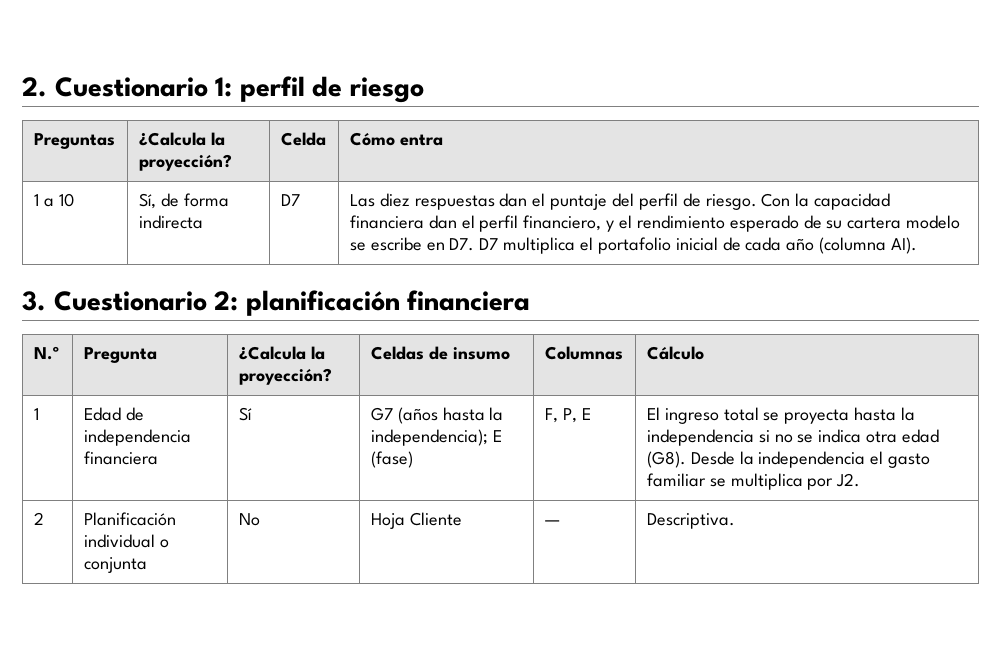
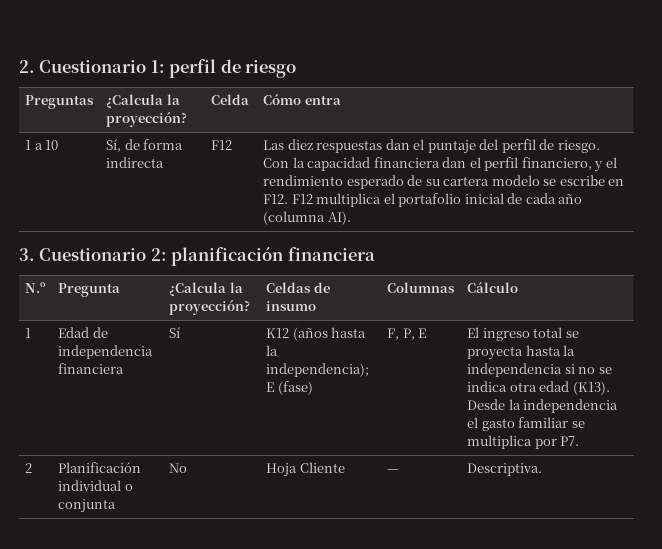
[280,194,300,206] D7 -> [211,140,233,150] F12
[449,238,499,251] D7. D7 -> [263,194,313,204] F12. F12
[370,407,393,421] G7 -> [266,328,290,338] K12
[646,451,686,468] (G8). -> [572,381,610,395] (K13).
[836,473,861,487] J2. -> [560,436,580,446] P7.

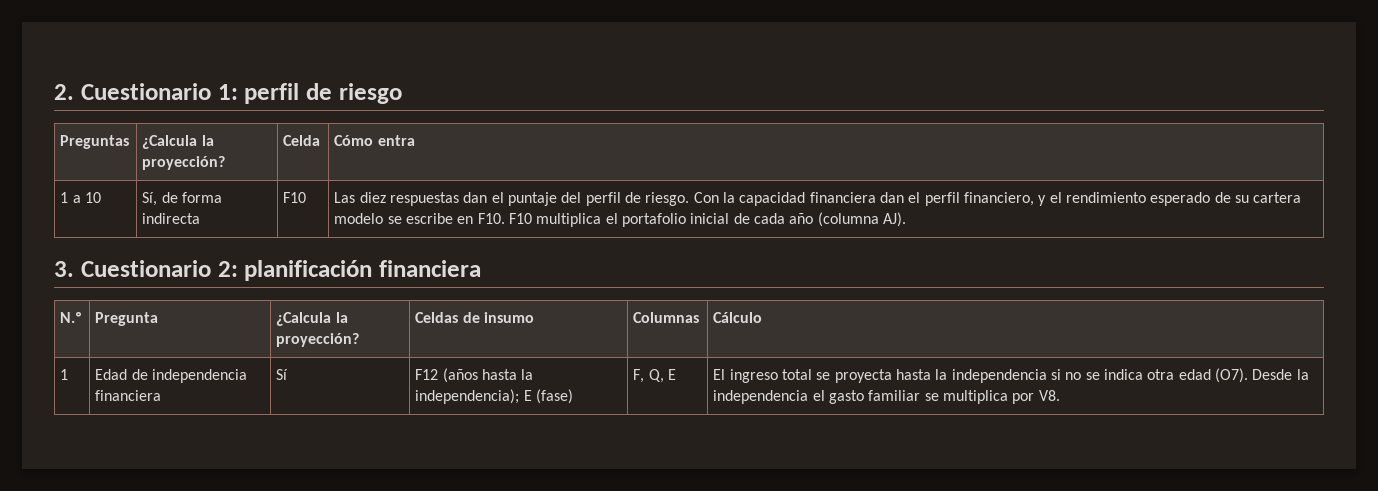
[211,140,233,150] F12 -> [283,192,307,203] F10
[263,194,313,204] F12. F12 -> [477,213,533,224] F10. F10
[327,211,351,225] AI). -> [882,212,906,227] AJ).
[266,328,290,338] K12 -> [415,369,439,380] F12
[402,328,415,340] P, -> [648,369,664,383] Q,
[572,381,610,395] (K13). -> [1214,368,1248,383] (O7).
[560,436,580,446] [25,463,33,473] [58,462,142,473] [58,480,133,491] [58,499,117,513] [169,463,188,473] [266,462,345,477] [387,469,400,473] [467,463,543,476] P7. // 2 | Planificación individual o conjunta | No | Hoja Cliente | — | Descriptiva. -> [1038,390,1060,401] V8.

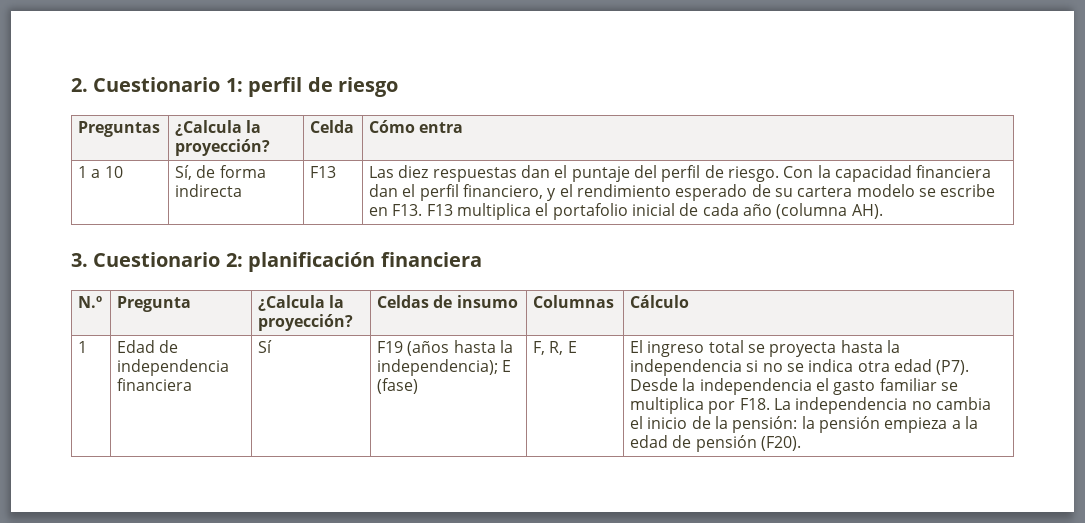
[283,192,307,203] F10 -> [310,166,337,178] F13
[477,213,533,224] F10. F10 -> [392,204,453,216] F13. F13
[882,212,906,227] AJ). -> [851,204,883,219] AH).
[415,369,439,380] F12 -> [377,341,404,353] F19
[648,369,664,383] Q, -> [549,341,564,355] R,
[1214,368,1248,383] (O7). -> [936,360,970,375] (P7).
[1038,390,1060,401] V8. -> [739,397,992,414] [630,416,978,433] [630,435,802,452] F18. La independencia no cambia el inicio de la pensión: la pensión empieza a la edad de pensión (F20).

